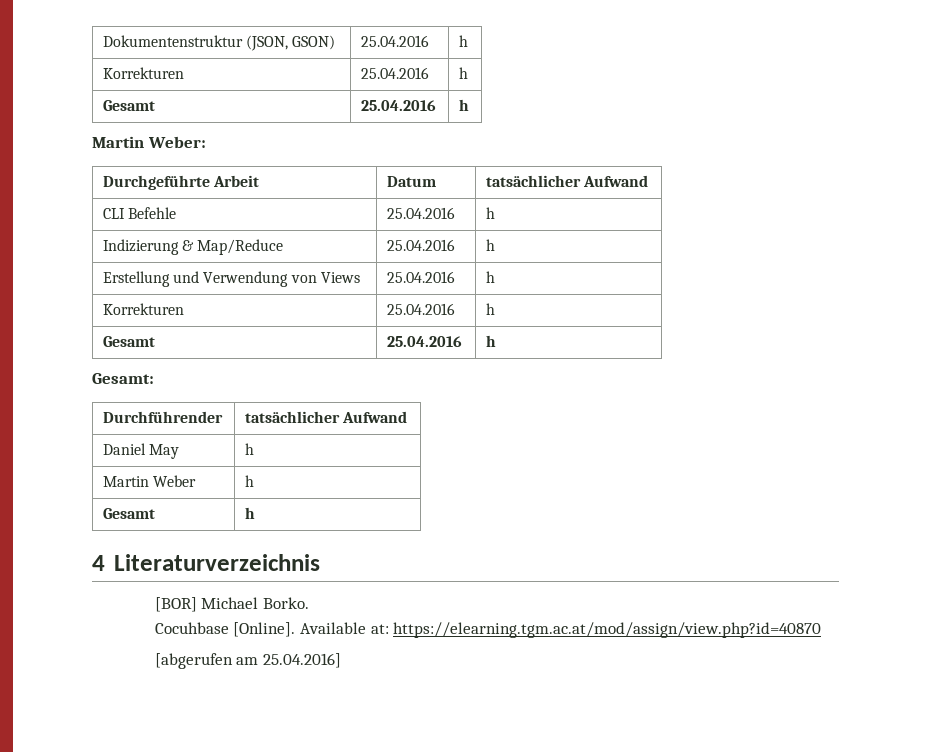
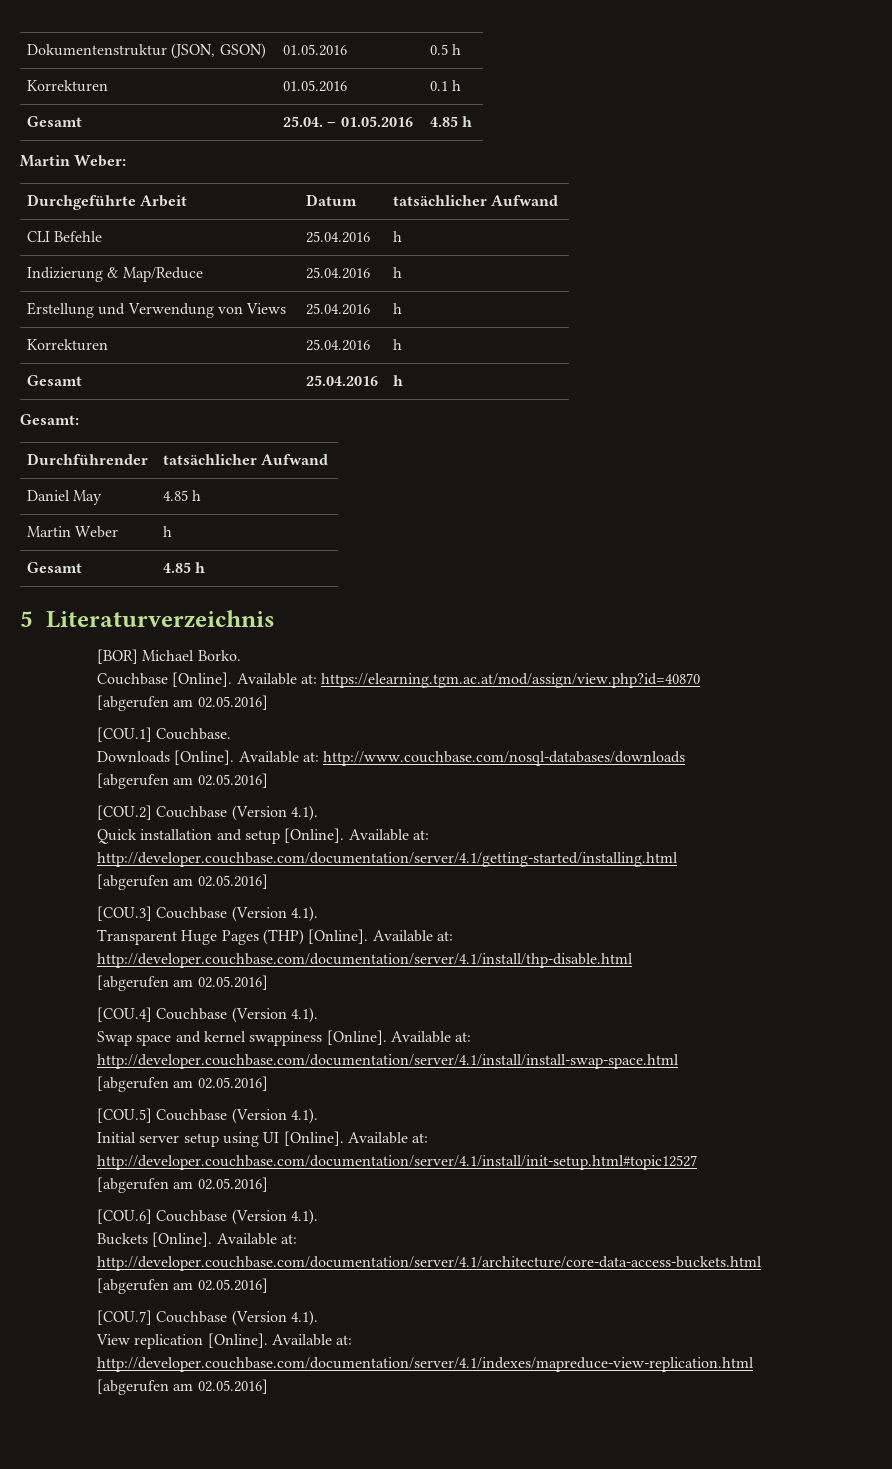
[361,35,430,47] [459,35,469,47] [103,67,185,79] [361,67,430,79] [459,67,469,79] [103,100,156,111] [361,100,437,111] 25.04.2016 | h // Korrekturen | 25.04.2016 | h // Gesamt | 25.04.2016 | -> [283,44,348,56] [430,44,462,55] [27,80,109,92] [283,80,348,92] [430,80,462,91] [27,116,83,127] [283,116,413,127] [430,116,459,127] 01.05.2016 | 0.5 h // Korrekturen | 01.05.2016 | 0.1 h // Gesamt | 25.04. – 01.05.2016 | 4.85
(180, 451) none -> [163,490,189,501] 4.85
[245,507,256,519] [92,555,105,571] h // 4 -> [163,562,206,573] [20,611,33,627] 4.85 h // 5
[154,622,229,634] Cocuhbase -> [97,673,169,685] Couchbase
[263,653,342,668] 25.04.2016] -> [197,695,268,710] [97,727,232,742] [97,750,686,766] [97,773,268,789] [97,805,318,821] [97,828,429,844] [97,852,679,867] [97,874,268,890] [97,906,318,922] [97,929,453,945] [97,953,634,968] [97,975,268,991] [97,1007,318,1023] [97,1030,472,1046] [97,1054,680,1069] [97,1076,268,1092] [97,1108,318,1124] [97,1131,429,1147] [97,1155,698,1170] [97,1177,268,1193] [97,1209,318,1225] [97,1232,297,1247] [97,1256,763,1271] [97,1278,268,1294] [97,1310,318,1326] [96,1333,353,1349] [97,1357,755,1372] [97,1379,268,1395] 02.05.2016] // [COU.1] Couchbase. // Downloads [Online]. Available at: http://www.couchbase.com/nosql-databases/downloads // [abgerufen am 02.05.2016] // [COU.2] Couchbase (Version 4.1). // Quick installation and setup [Online]. Available at: http://developer.couchbase.com/documentation/server/4.1/getting-started/installing.html // [abgerufen am 02.05.2016] // [COU.3] Couchbase (Version 4.1). // Transparent Huge Pages (THP) [Online]. Available at: http://developer.couchbase.com/documentation/server/4.1/install/thp-disable.html // [abgerufen am 02.05.2016] // [COU.4] Couchbase (Version 4.1). // Swap space and kernel swappiness [Online]. Available at: http://developer.couchbase.com/documentation/server/4.1/install/install-swap-space.html // [abgerufen am 02.05.2016] // [COU.5] Couchbase (Version 4.1). // Initial server setup using UI [Online]. Available at: http://developer.couchbase.com/documentation/server/4.1/install/init-setup.html#topic12527 // [abgerufen am 02.05.2016] // [COU.6] Couchbase (Version 4.1). // Buckets [Online]. Available at: http://developer.couchbase.com/documentation/server/4.1/architecture/core-data-access-buckets.html // [abgerufen am 02.05.2016] // [COU.7] Couchbase (Version 4.1). // View replication [Online]. Available at: http://developer.couchbase.com/documentation/server/4.1/indexes/mapreduce-view-replication.html // [abgerufen am 02.05.2016]

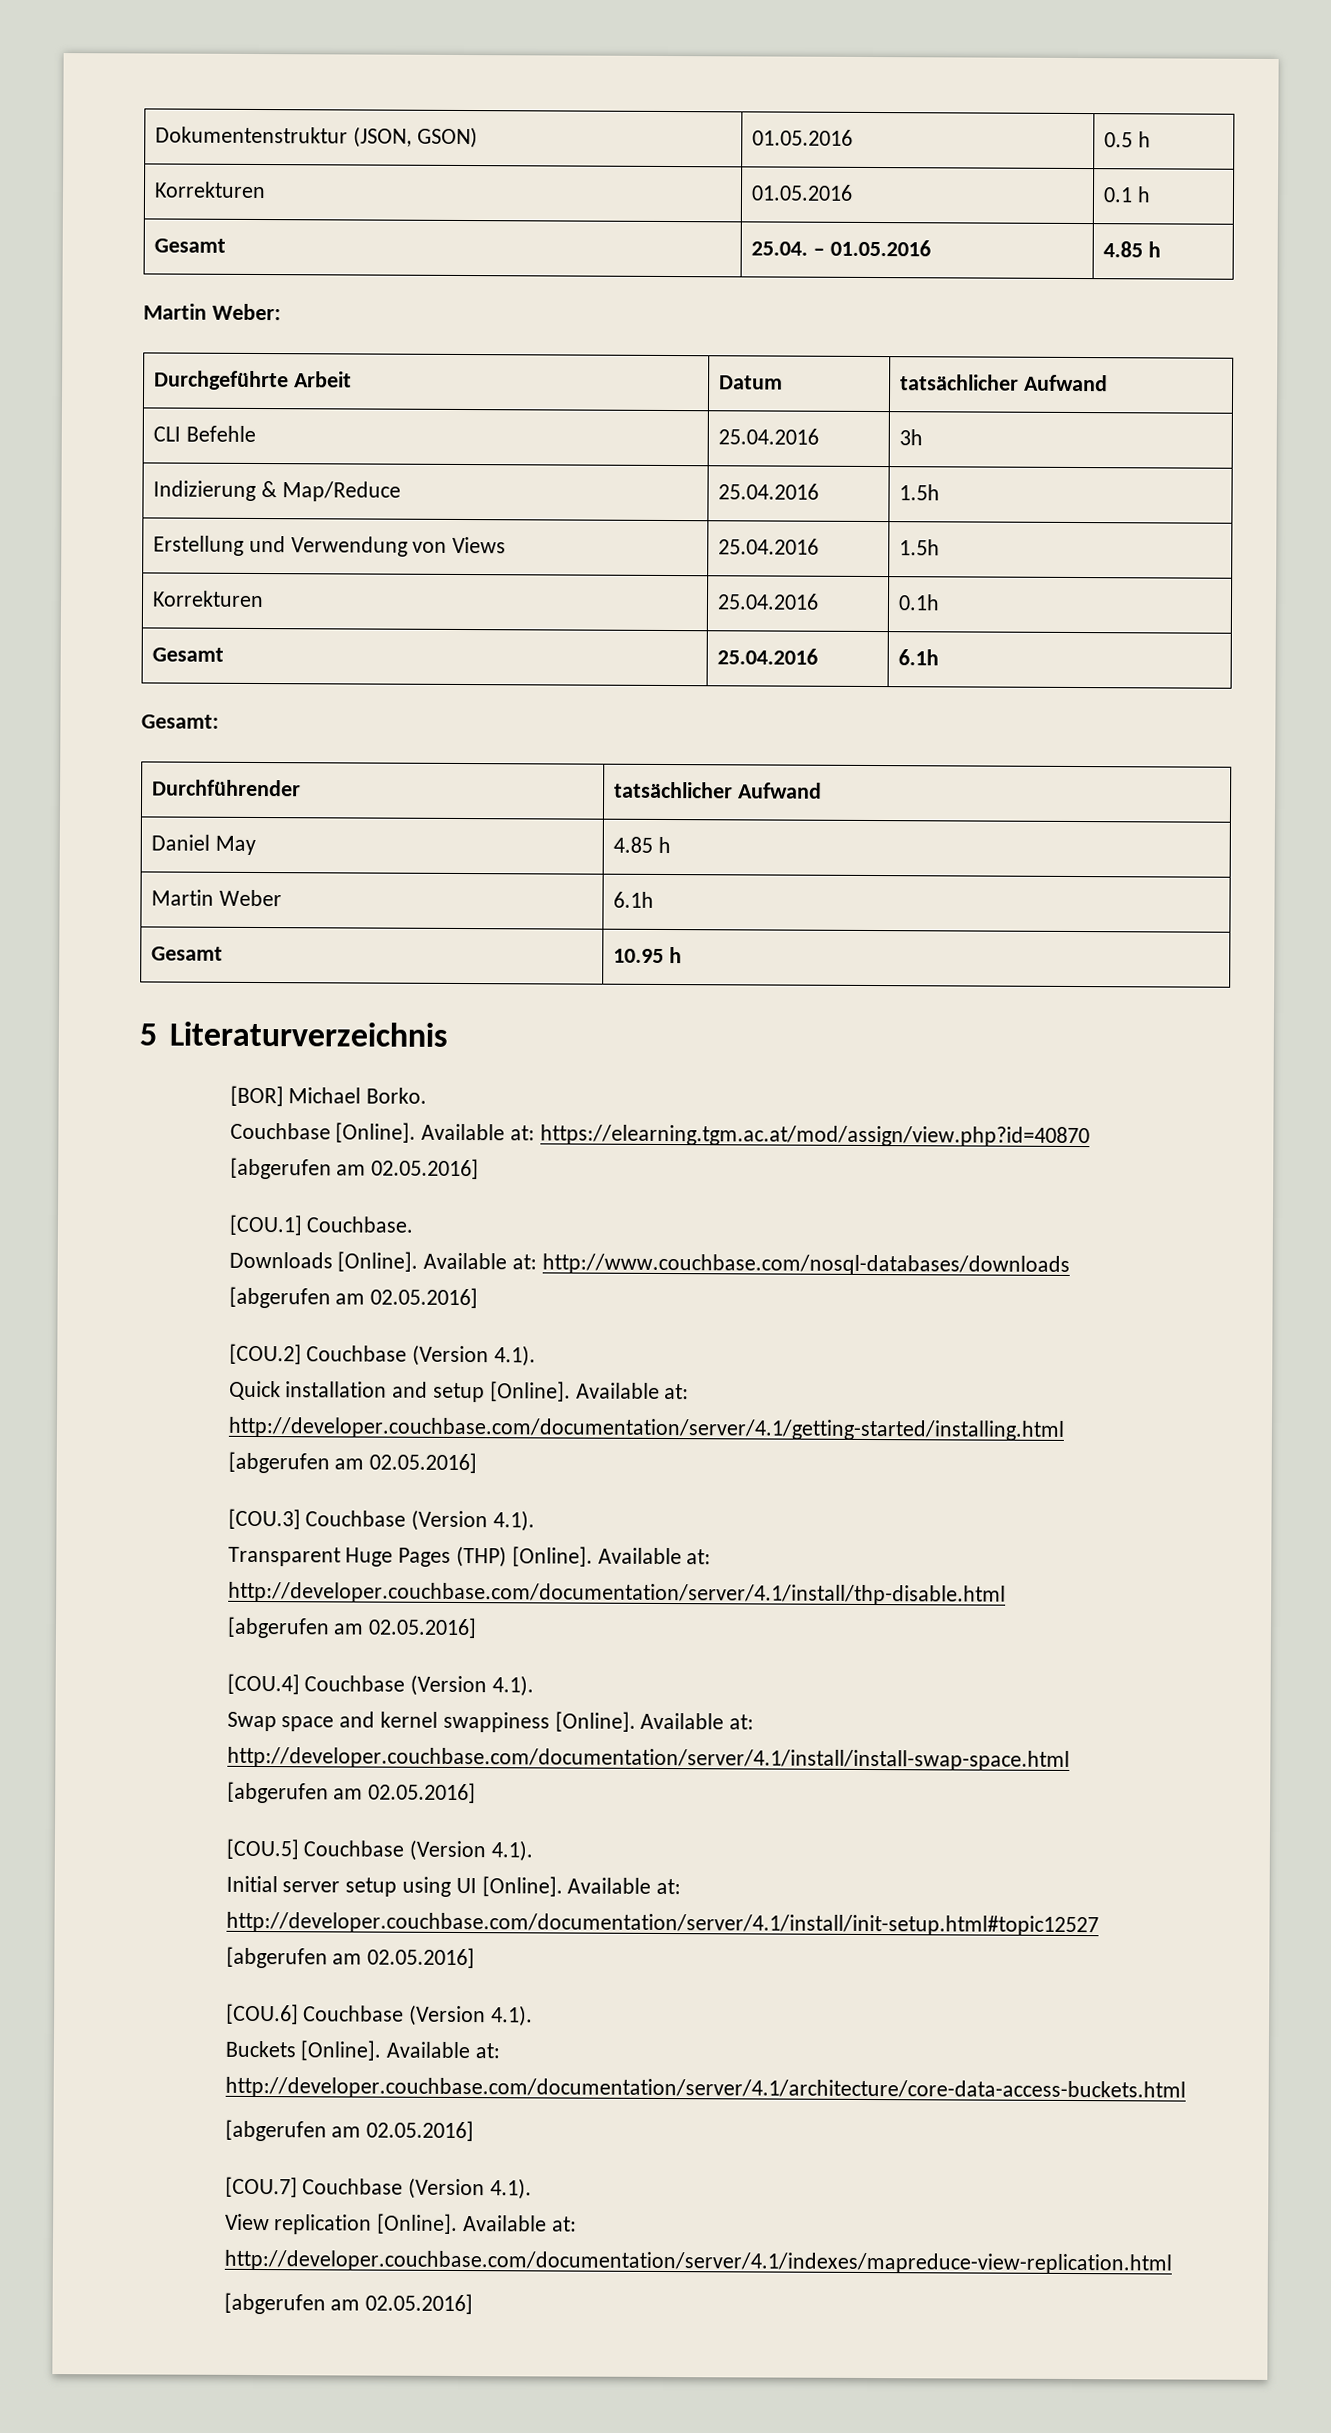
[393,231,403,242] h -> [898,429,923,446] 3h
[393,267,403,278] h -> [898,484,940,501] 1.5h
[393,303,403,314] h -> [898,539,940,556] 1.5h
[393,339,403,350] h -> [897,594,940,611] 0.1h
[393,375,404,386] h -> [897,649,939,666] 6.1h
[163,526,173,537] [27,562,83,573] [163,562,192,573] h // Gesamt | 4.85 -> [612,891,654,908] [150,946,223,961] [612,948,664,963] 6.1h // Gesamt | 10.95

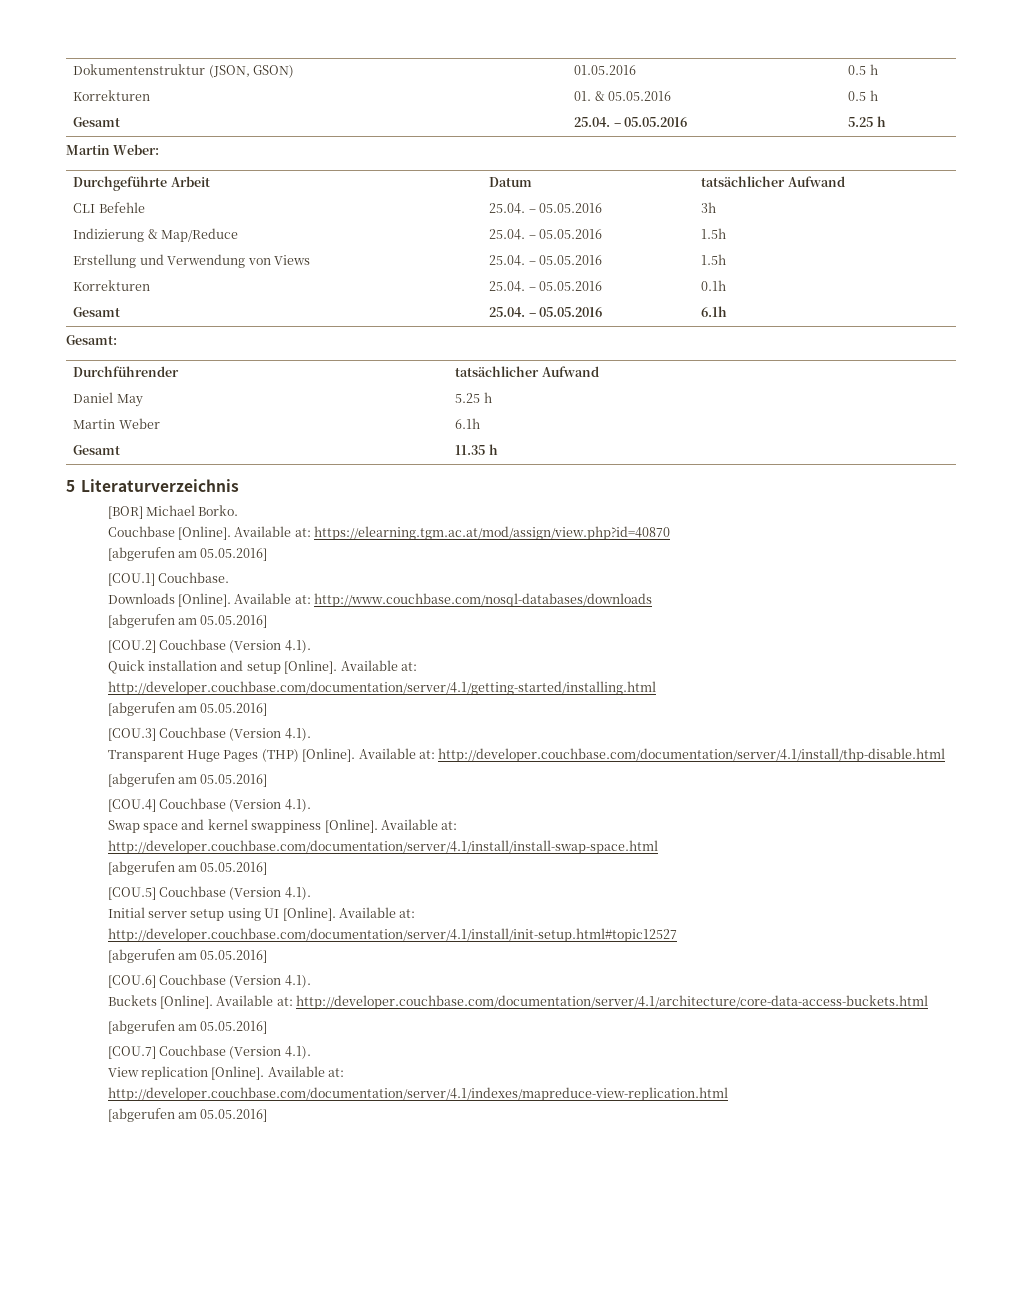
[750,184,853,201] [1102,187,1133,203] 01.05.2016 | 0.1 -> [574,91,672,101] [848,91,867,101] 01. & 05.05.2016 | 0.5
[829,239,931,257] [1102,241,1143,258] 01.05.2016 | 4.85 -> [624,117,688,127] [848,117,874,127] 05.05.2016 | 5.25
[717,428,819,445] 25.04.2016 -> [489,203,603,214] 25.04. – 05.05.2016
[717,483,819,500] 25.04.2016 -> [489,229,603,240] 25.04. – 05.05.2016
[717,538,819,555] 25.04.2016 -> [489,255,603,266] 25.04. – 05.05.2016
[716,593,819,610] 25.04.2016 -> [489,281,603,292] 25.04. – 05.05.2016
[716,648,818,665] 25.04.2016 -> [489,307,603,317] 25.04. – 05.05.2016
[612,836,653,853] 4.85 -> [455,393,481,403] 5.25
[612,948,664,963] 10.95 -> [455,445,486,455] 11.35
[371,1158,480,1180] 02.05.2016] -> [200,548,268,561] 05.05.2016]
[370,1287,479,1309] 02.05.2016] -> [200,615,268,628] 05.05.2016]
[369,1452,478,1474] 02.05.2016] -> [200,703,268,716] 05.05.2016]
[368,1617,478,1639] 02.05.2016] -> [200,774,268,787] 05.05.2016]
[368,1782,477,1804] 02.05.2016] -> [200,862,268,875] 05.05.2016]
[367,1947,476,1969] 02.05.2016] -> [200,950,268,963] 05.05.2016]
[366,2120,475,2142] 02.05.2016] -> [200,1021,268,1034] 05.05.2016]
[365,2293,474,2315] 02.05.2016] -> [200,1109,268,1122] 05.05.2016]

